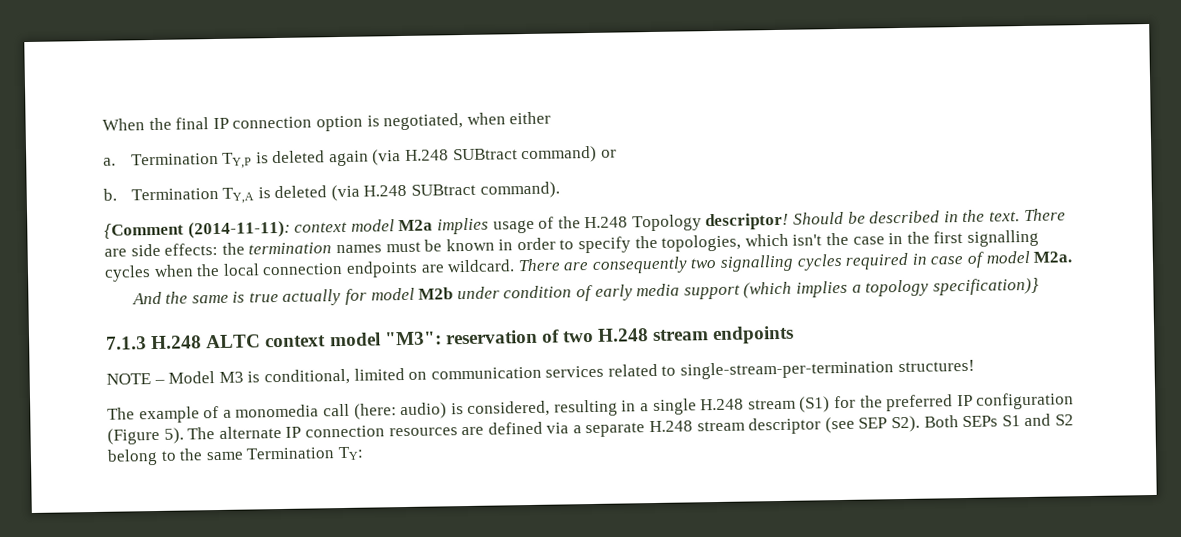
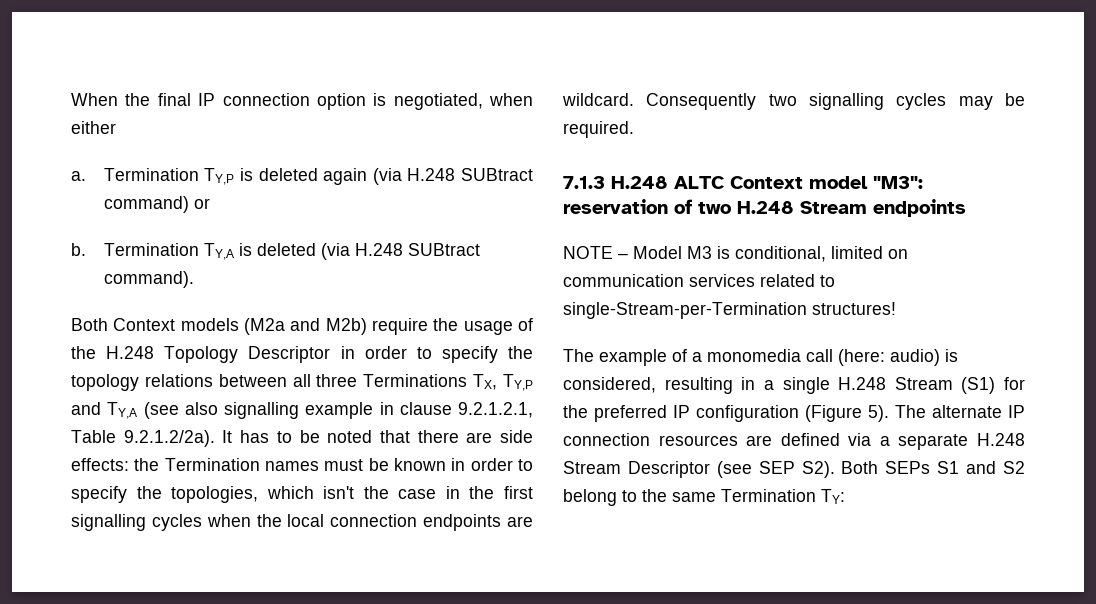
[104,217,489,239] {Comment (2014-11-11): context model M2a implies -> [71,318,459,335] Both Context models (M2a and M2b) require the
[705,208,1066,231] descriptor! Should be described in the text. There -> [248,346,533,363] [71,374,533,391] [71,402,533,419] [71,430,459,447] Descriptor in order to specify the topology relations between all three Terminations TX, TY,P and TY,A (see also signalling example in clause 9.2.1.2.1, Table 9.2.1.2/2a). It has to be noted that there
[248,242,333,255] termination -> [164,458,260,471] Termination
[517,250,1073,274] [131,277,1039,306] There are consequently two signalling cycles required in case of model M2a. // And the same is true actually for model M2b under condition of early media support (which implies a topology specification)} -> [646,93,1025,110] [563,121,634,138] Consequently two signalling cycles may be required.
[265,335,327,348] context -> [730,176,803,189] Context
[652,329,710,342] stream -> [800,201,867,214] Stream
[680,360,895,380] single-stream-per-termination -> [563,302,807,319] single-Stream-per-Termination
[747,398,796,410] stream -> [894,377,953,390] Stream
[696,417,822,435] stream descriptor -> [563,461,710,478] Stream Descriptor

